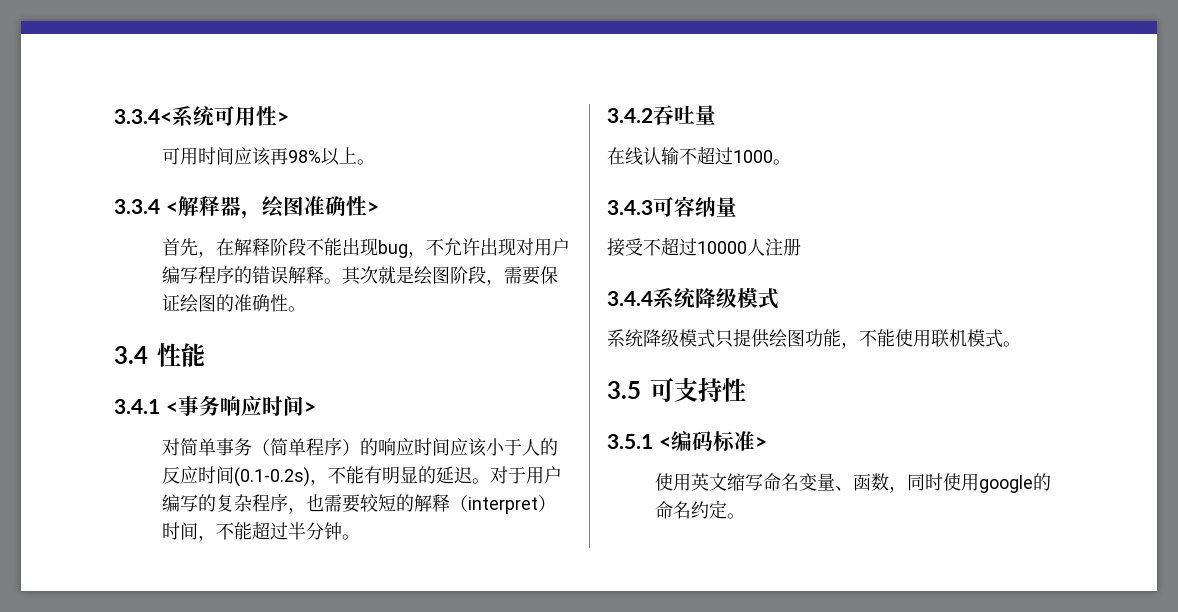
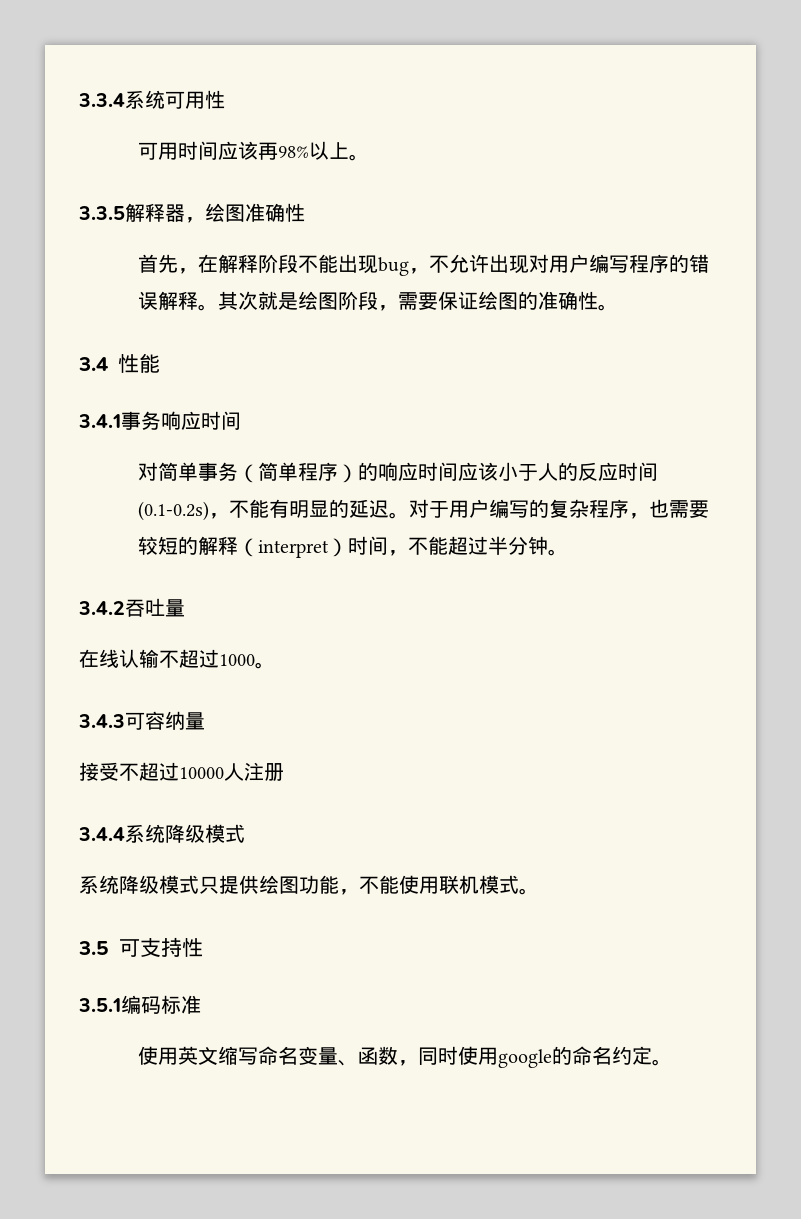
[114,109,172,124] 3.3.4< -> [78,93,125,107] 3.3.4
[277,112,289,124] > -> (225, 99) none
[114,199,178,214] 3.3.4 < -> [78,206,125,220] 3.3.5
[366,202,379,214] > -> (305, 212) none
[165,402,178,414] < -> (121, 421) none
[303,402,316,414] > -> (241, 420) none
[658,437,671,449] < -> (121, 1005) none
[754,437,767,449] > -> (201, 1004) none

